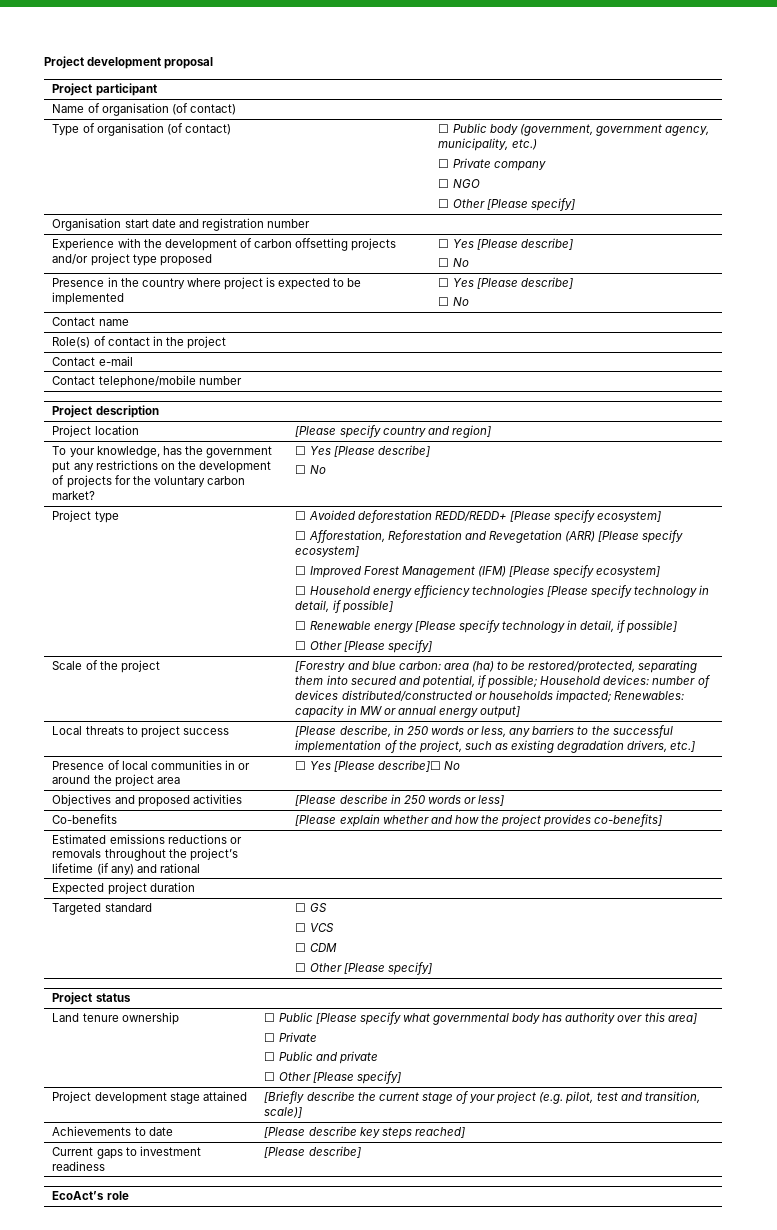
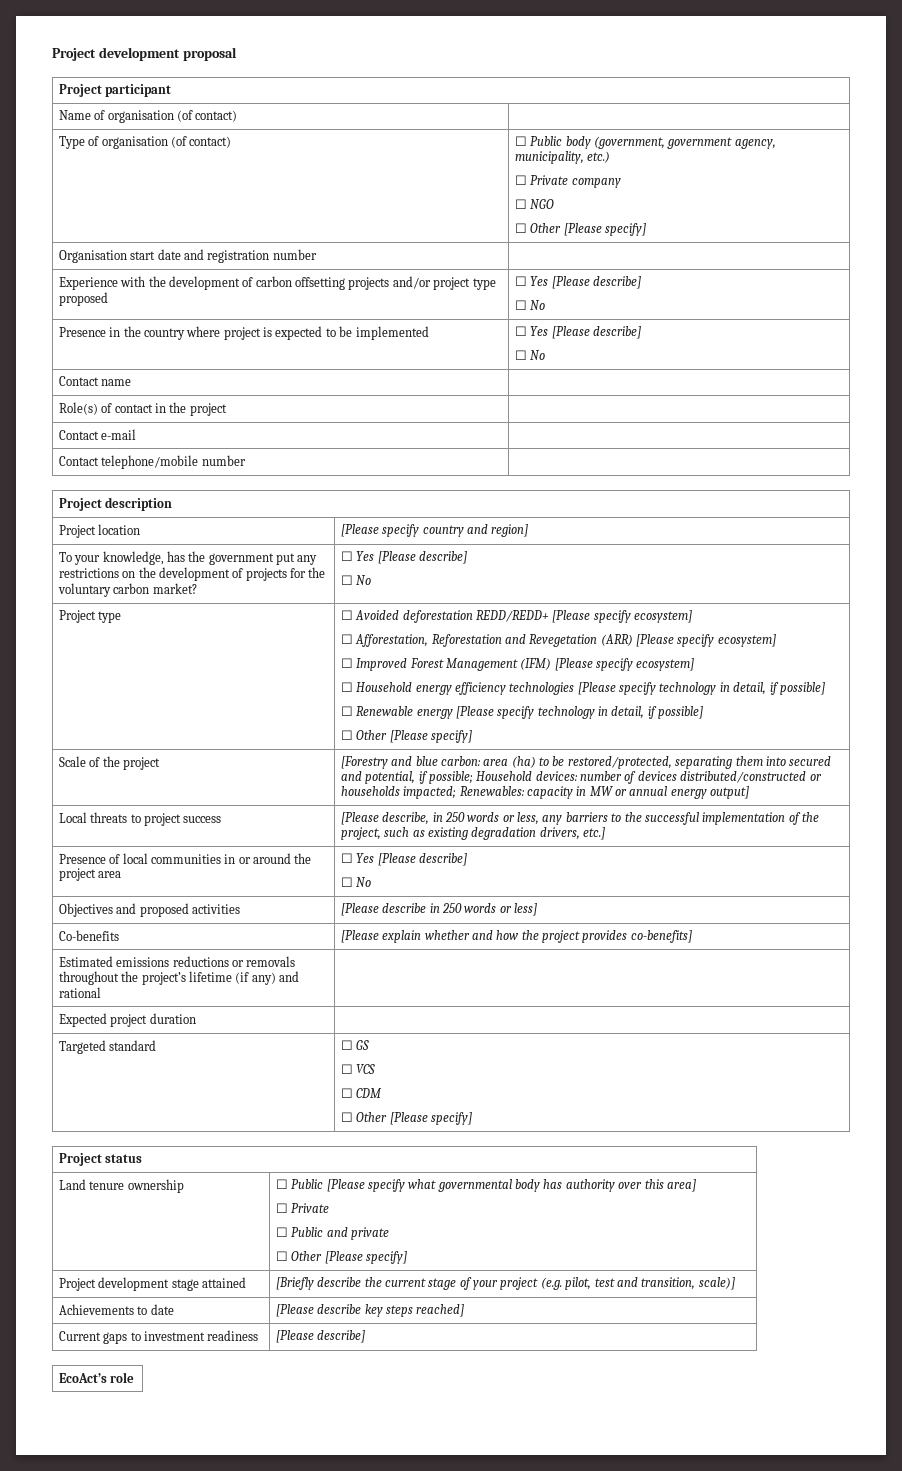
[377,760,441,772] describe]☐ -> [418,853,467,866] [340,877,353,887] describe] // ☐

